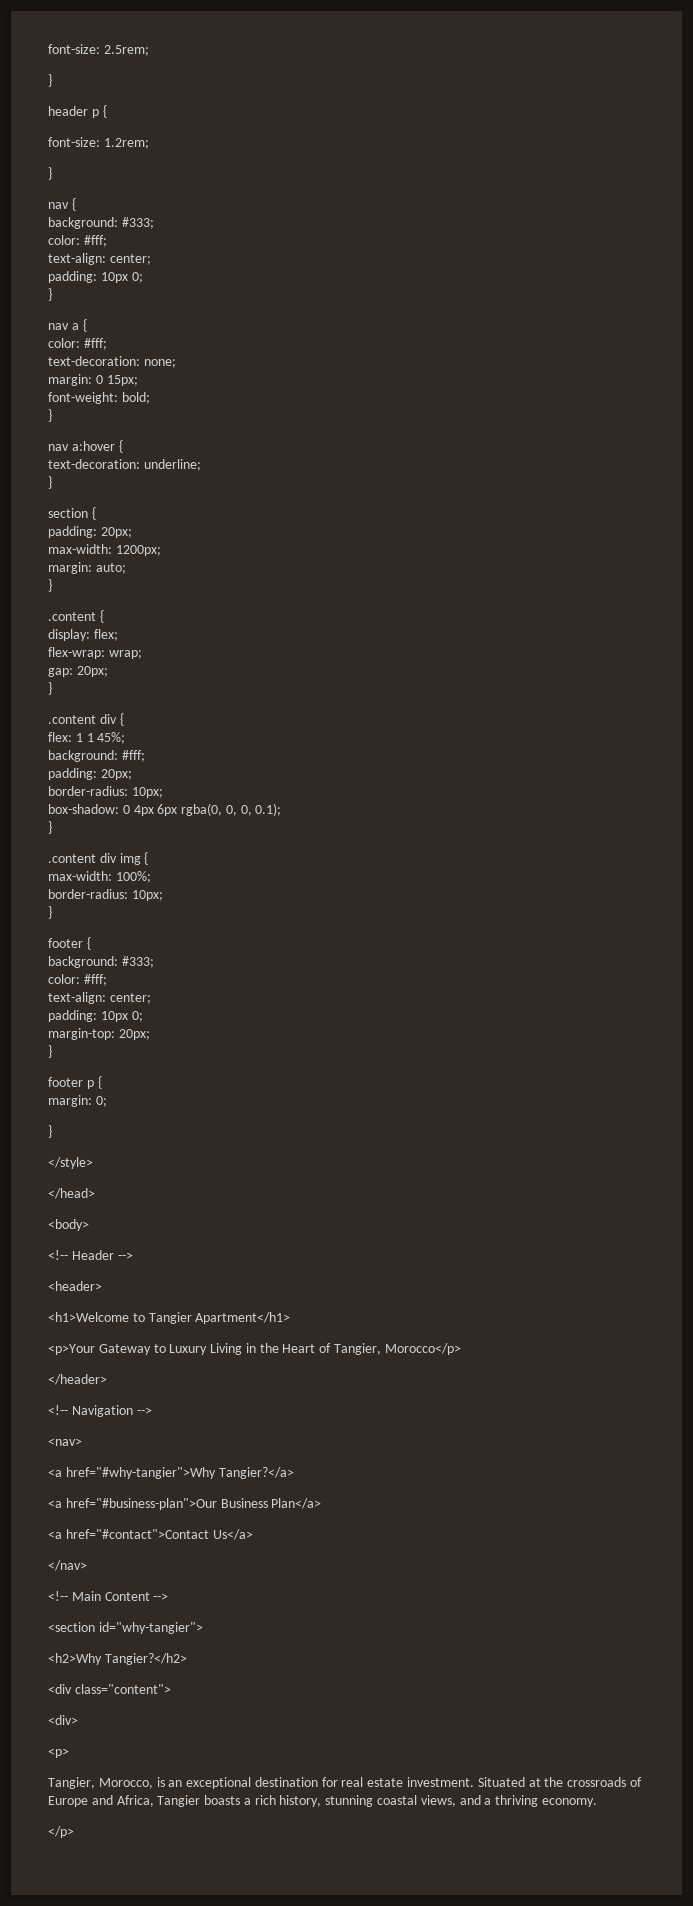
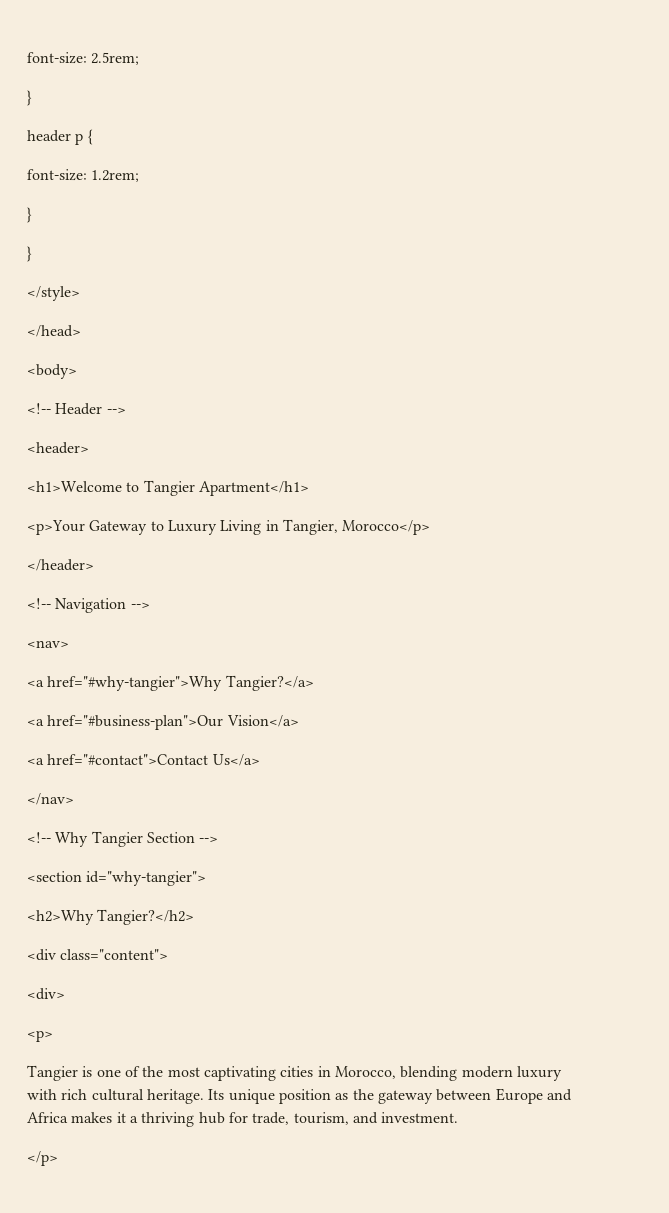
[48,198,76,211] [48,217,154,229] [48,235,107,247] [48,253,151,265] [48,271,143,283] [48,288,52,301] [48,319,87,332] [48,338,107,350] [48,356,176,368] [48,374,138,386] [48,392,150,404] [48,409,52,422] [48,440,123,453] [48,459,201,471] [48,476,52,489] [48,507,96,520] [48,526,132,538] [48,544,161,556] [48,562,126,574] [48,579,52,592] [48,610,104,623] [48,629,118,641] [48,647,142,659] [48,666,108,677] [48,682,52,695] [48,713,124,726] [48,732,126,744] [48,750,145,762] [48,768,132,780] [48,786,163,798] [48,803,282,816] [48,821,52,834] [48,852,149,865] [48,871,151,883] [48,889,163,901] [48,906,52,919] [48,937,91,950] [48,956,154,968] [48,974,107,986] [48,992,151,1004] [48,1010,143,1022] [48,1028,150,1040] [48,1045,52,1058] [48,1076,102,1089] [48,1095,107,1107] // nav { // background: #333; // color: #fff; // text-align: center; // padding: 10px 0; // } // nav a { // color: #fff; // text-decoration: none; // margin: 0 15px; // font-weight: bold; // } // nav a:hover { // text-decoration: underline; // } // section { // padding: 20px; // max-width: 1200px; // margin: auto; // } // .content { // display: flex; // flex-wrap: wrap; // gap: 20px; // } // .content div { // flex: 1 1 45%; // background: #fff; // padding: 20px; // border-radius: 10px; // box-shadow: 0 4px 6px rgba(0, 0, 0, 0.1); // } // .content div img { // max-width: 100%; // border-radius: 10px; // } // footer { // background: #333; // color: #fff; // text-align: center; // padding: 10px 0; // margin-top: 20px; // } // footer p { // margin: 0; -> (32, 215) none
[259,1343,332,1353] the Heart of -> (279, 525) none
[220,1498,322,1509] Business Plan</a> -> [226,715,299,727] Vision</a>
[71,1591,150,1601] Main Content -> [55,831,195,847] Why Tangier Section
[48,1777,642,1789] [48,1795,597,1807] Tangier, Morocco, is an exceptional destination for real estate investment. Situated at the crossroads of Europe and Africa, Tangier boasts a rich history, stunning coastal views, and a thriving economy. -> [27,1065,562,1081] [27,1088,572,1104] [27,1112,459,1127] Tangier is one of the most captivating cities in Morocco, blending modern luxury with rich cultural heritage. Its unique position as the gateway between Europe and Africa makes it a thriving hub for trade, tourism, and investment.

